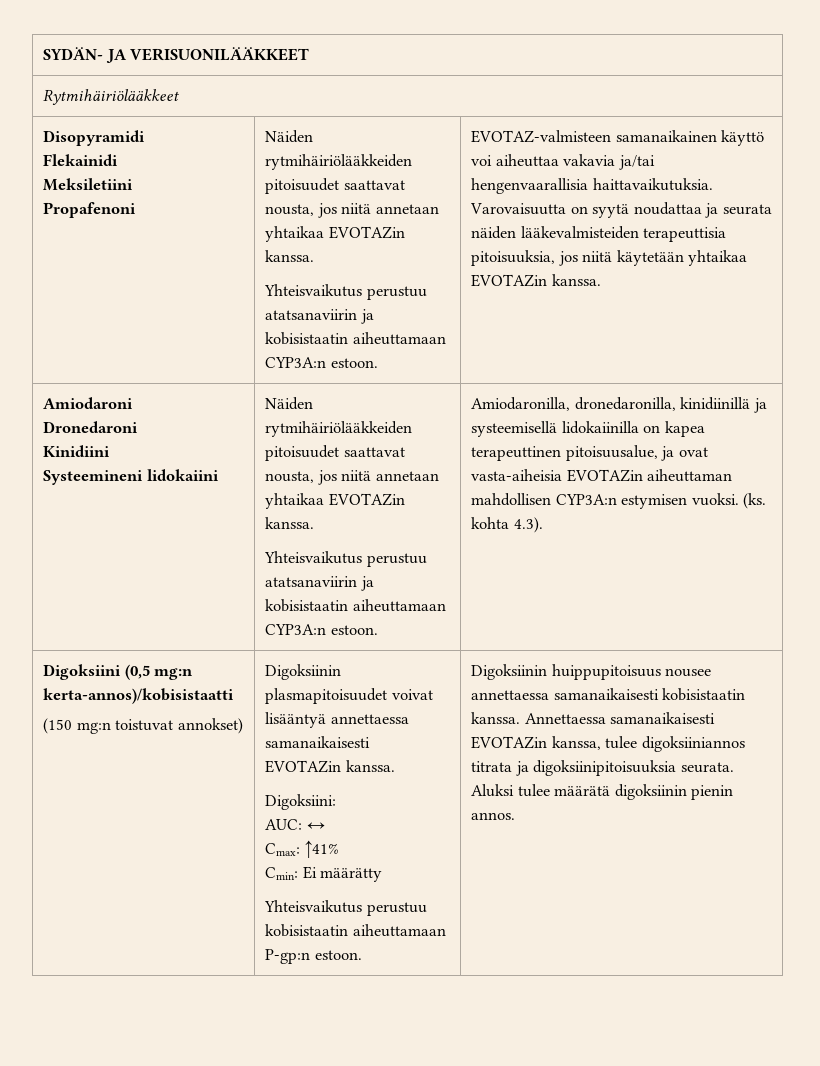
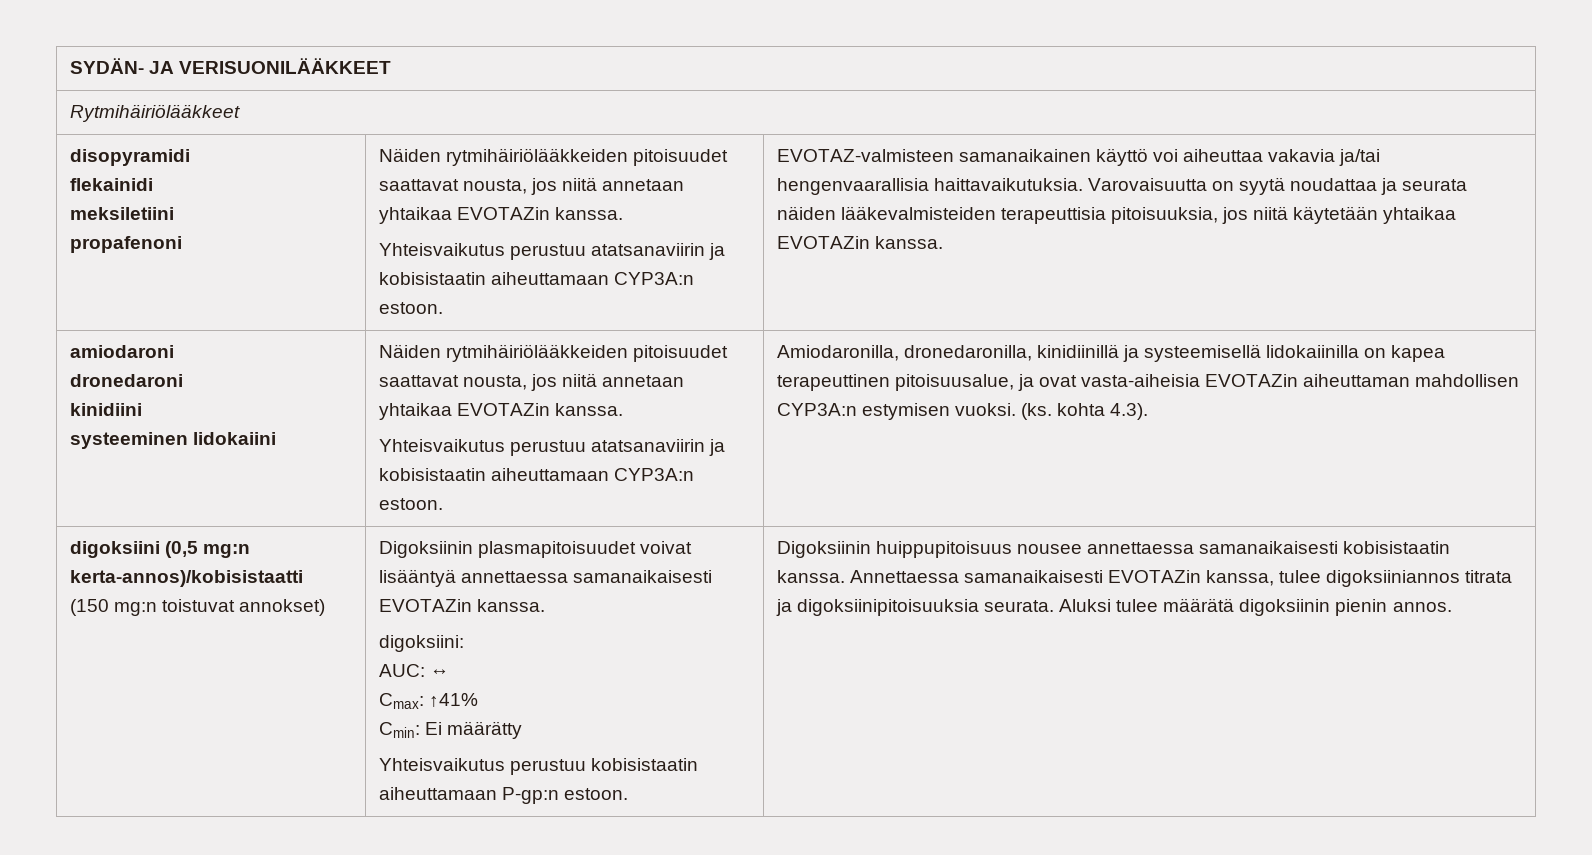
[43,130,146,146] [43,154,119,166] [43,178,134,191] [43,202,137,218] Disopyramidi // Flekainidi // Meksiletiini // Propafenoni -> [69,149,190,166] [69,178,153,191] [69,207,174,220] [69,236,182,253] disopyramidi // flekainidi // meksiletiini // propafenoni
[43,397,134,409] [43,421,139,433] [43,445,111,457] [43,470,144,485] Amiodaroni // Dronedaroni // Kinidiini // Systeemineni -> [69,345,174,358] [69,374,183,387] [69,403,142,416] [69,432,188,449] amiodaroni // dronedaroni // kinidiini // systeeminen
[43,664,122,680] Digoksiini -> [69,541,160,558] digoksiini
[265,794,337,810] Digoksiini: -> [378,635,464,652] digoksiini:

